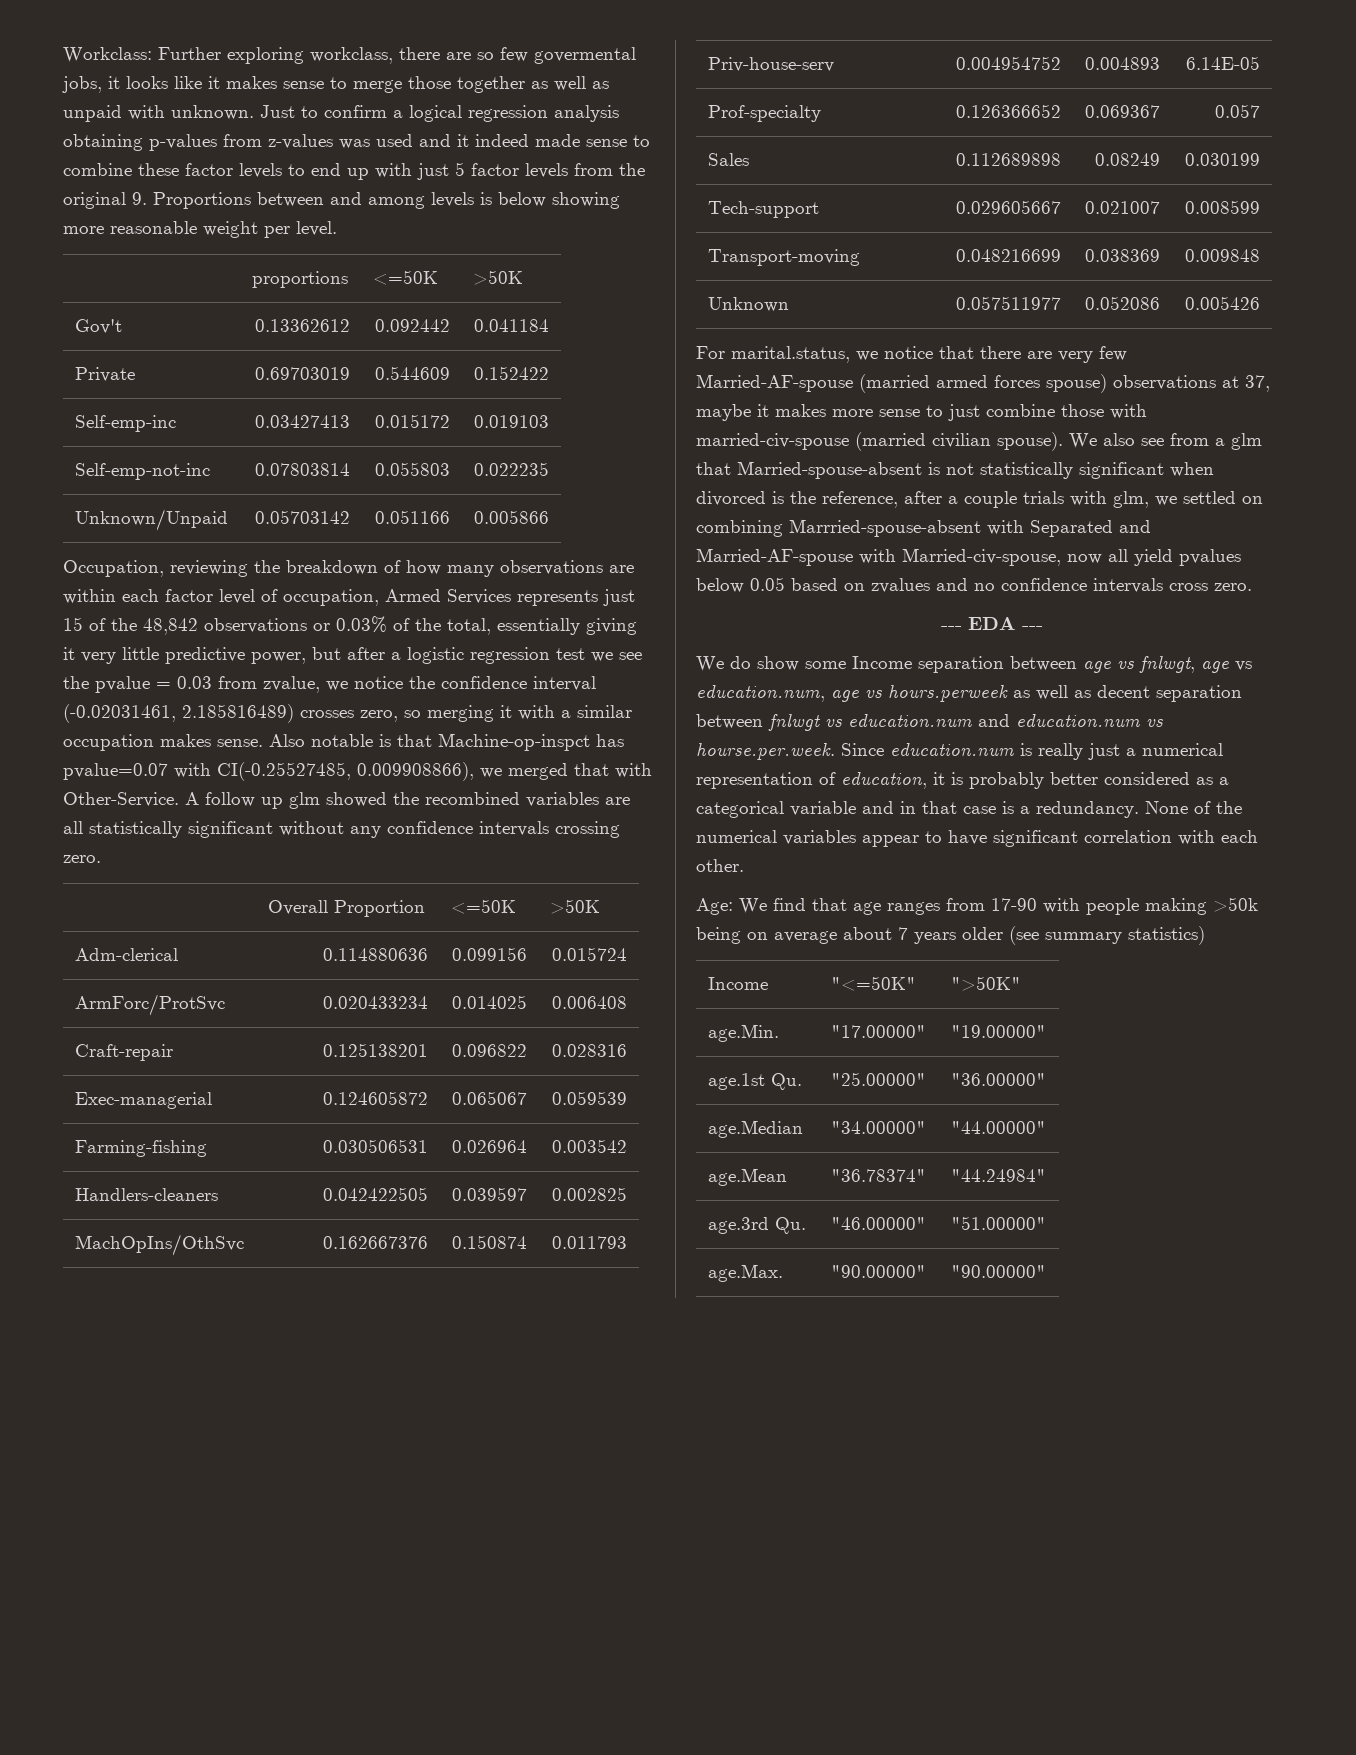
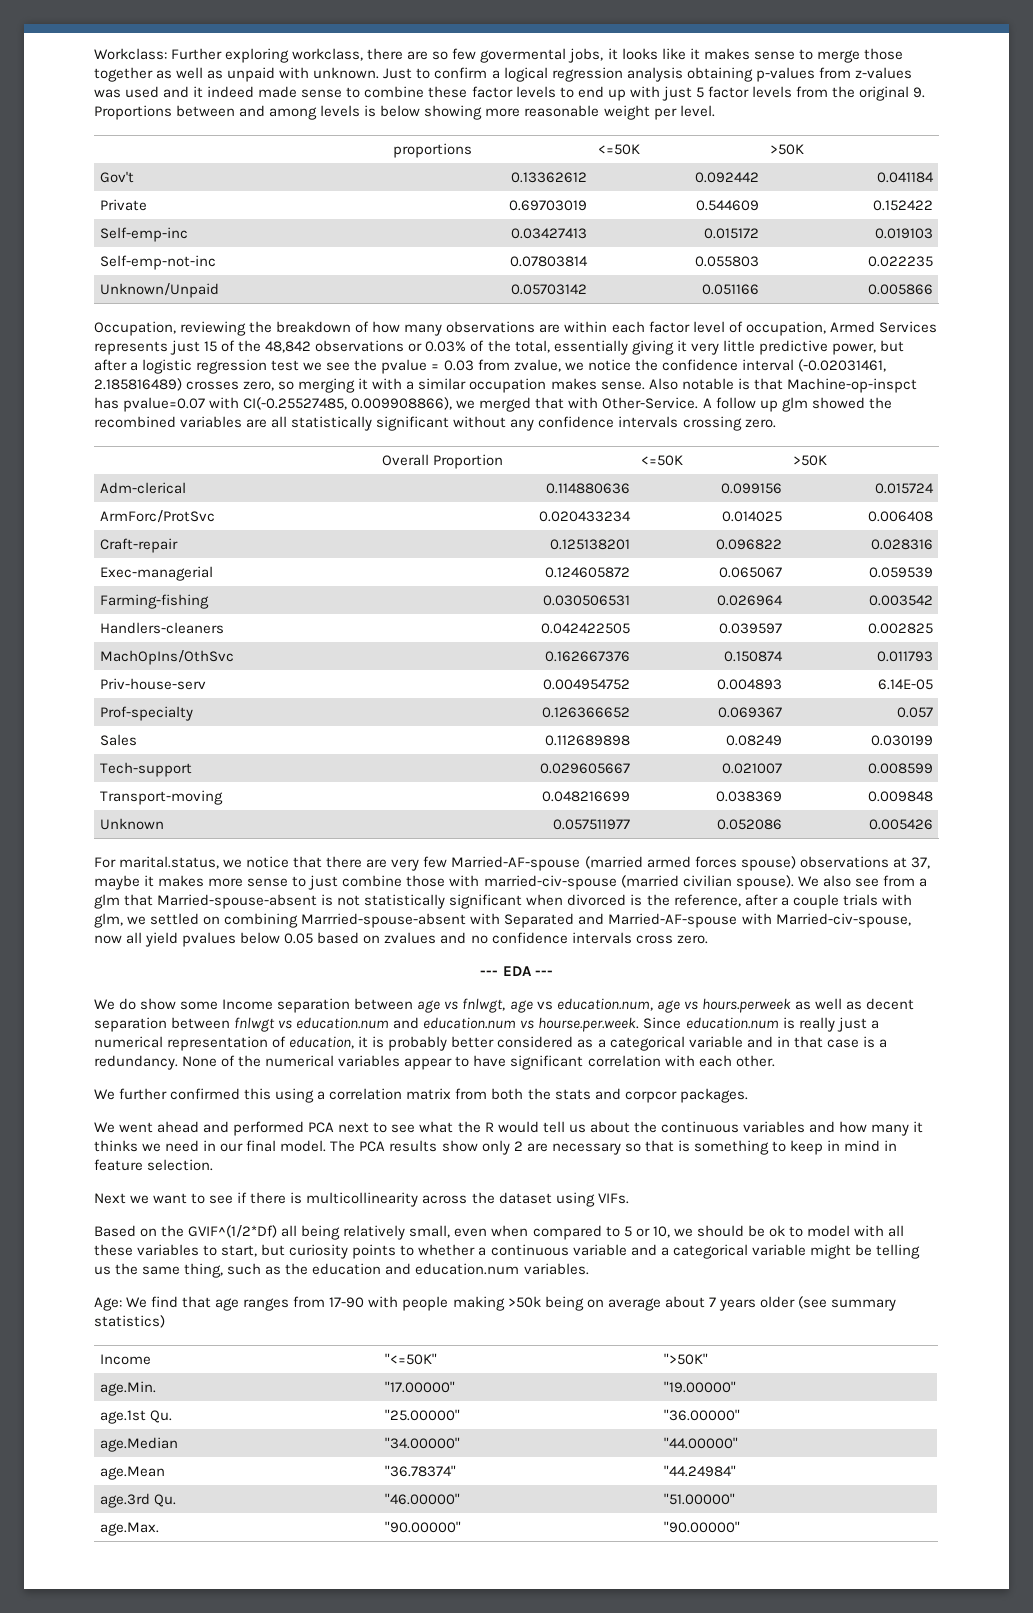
(744, 865) none -> [94,1088,748,1103] [94,1121,924,1136] [94,1140,898,1155] [94,1159,214,1171] [94,1192,629,1207] [94,1225,905,1240] [94,1244,920,1259] [94,1263,589,1278] // We further confirmed this using a correlation matrix from both the stats and corpcor packages. // We went ahead and performed PCA next to see what the R would tell us about the continuous variables and how many it thinks we need in our final model. The PCA results show only 2 are necessary so that is something to keep in mind in feature selection. // Next we want to see if there is multicollinearity across the dataset using VIFs. // Based on the GVIF^(1/2*Df) all being relatively small, even when compared to 5 or 10, we should be ok to model with all these variables to start, but curiosity points to whether a continuous variable and a categorical variable might be telling us the same thing, such as the education and education.num variables.

